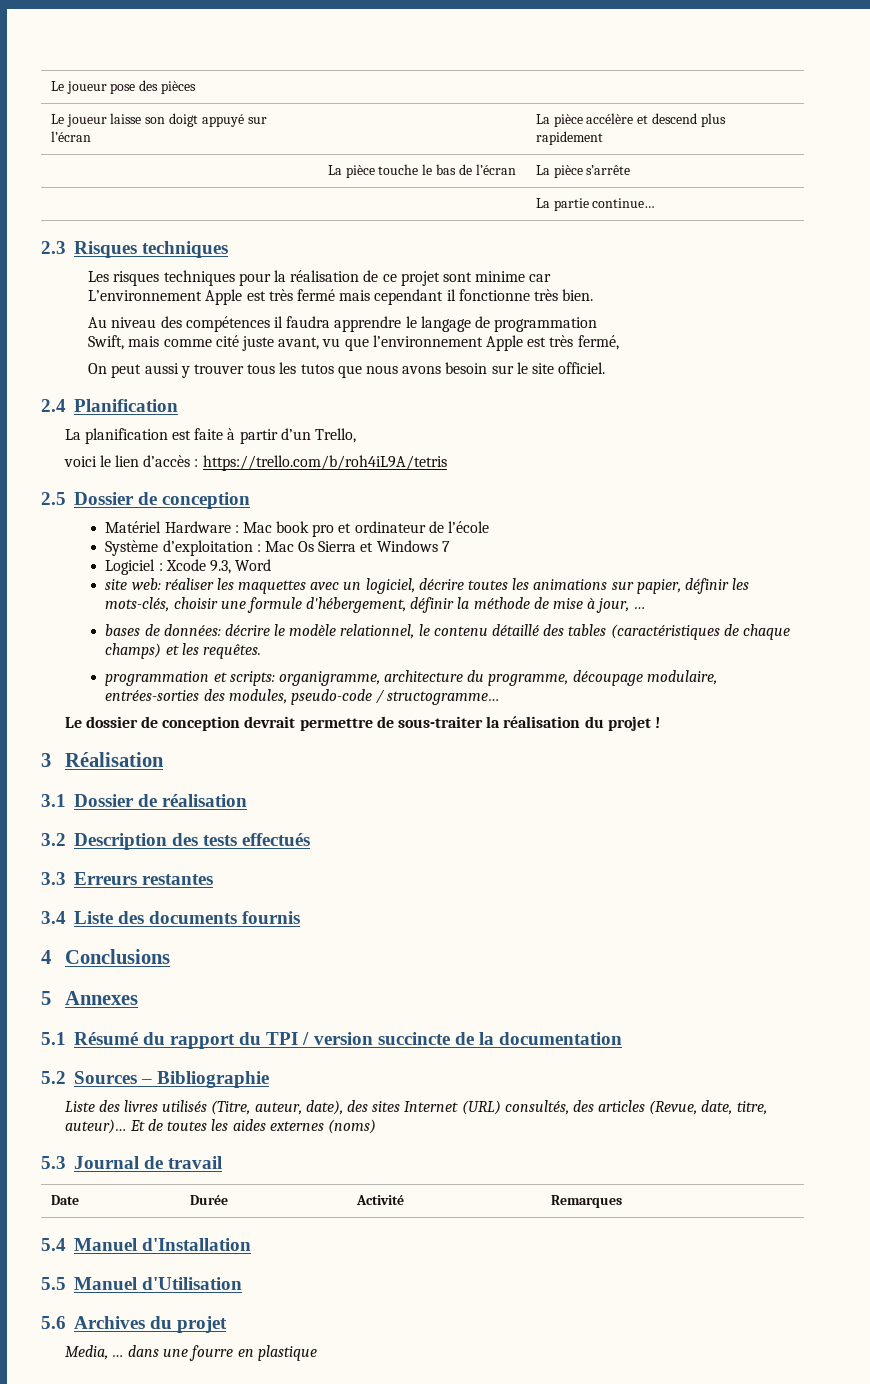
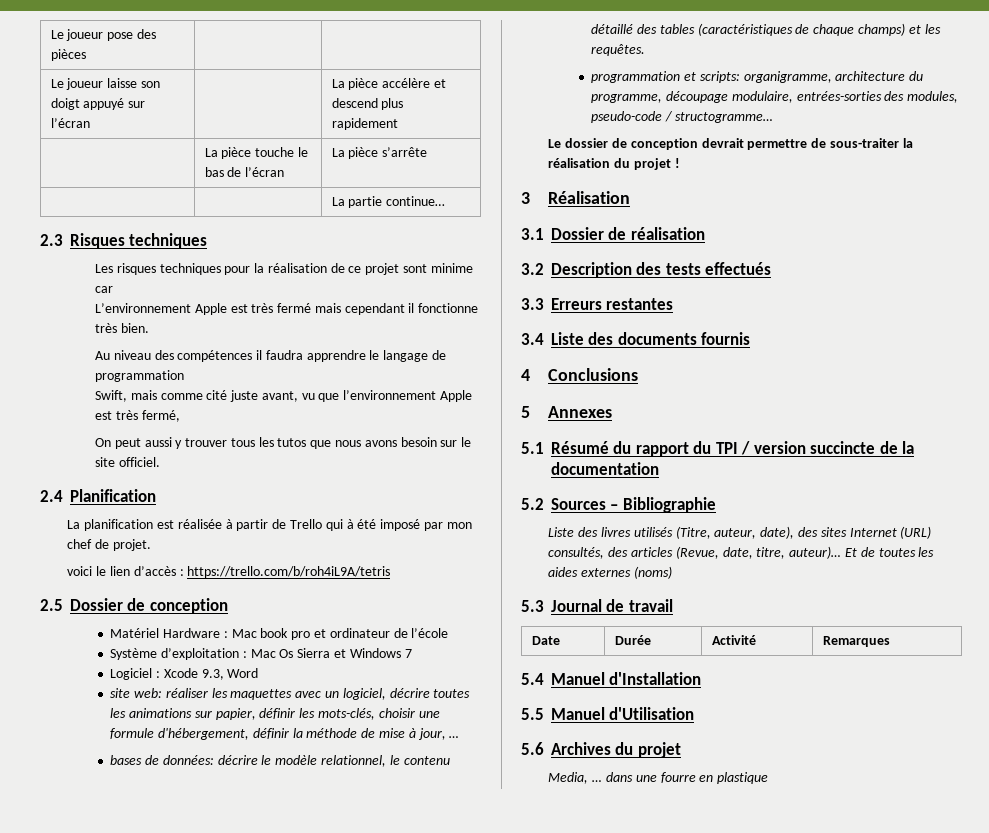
[194,428,224,440] faite -> [177,519,222,529] réalisée
[280,428,356,443] d’un Trello, -> [272,519,472,531] [67,539,152,551] de Trello qui à été imposé par mon chef de projet.

